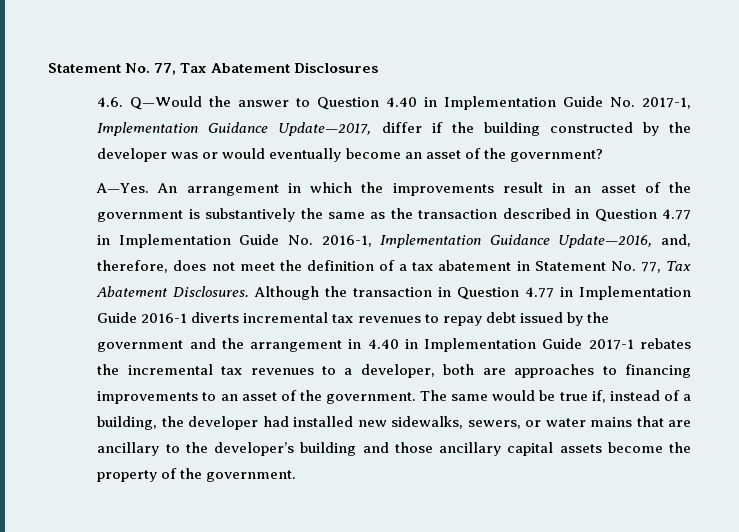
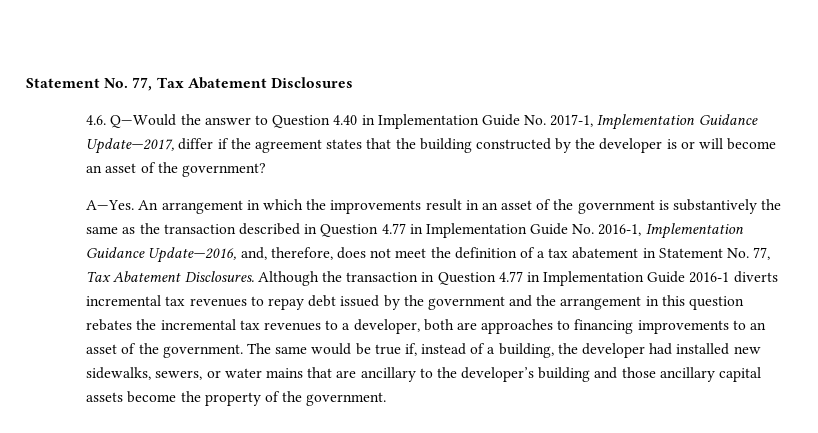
(474, 127) none -> [254,138,416,153] agreement states that the
[171,148,342,162] was or would eventually -> [666,138,724,149] is or will
[367,338,634,352] 4.40 in Implementation Guide 2017-1 -> [661,295,745,310] this question

